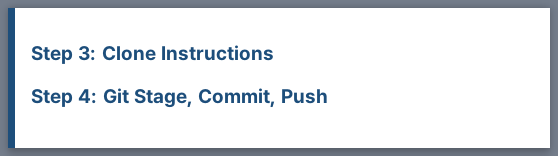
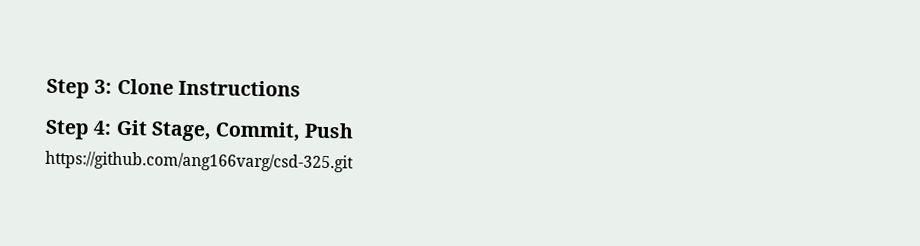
(329, 96) none -> [45,150,354,173] // https://github.com/ang166varg/csd-325.git

